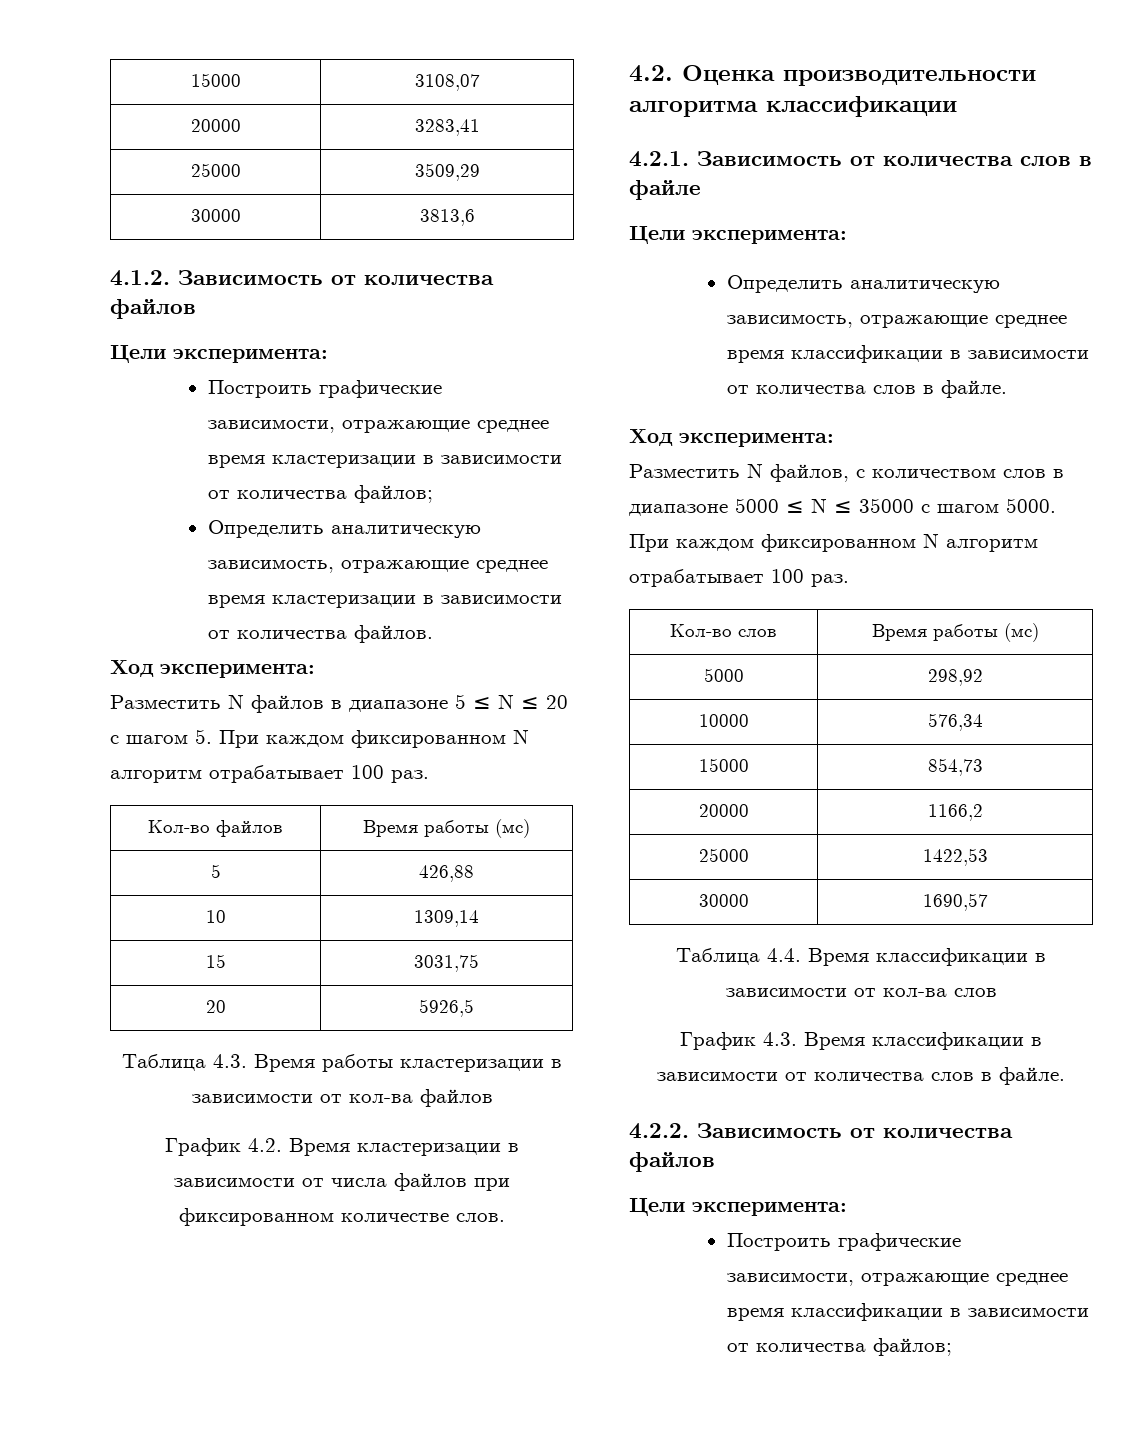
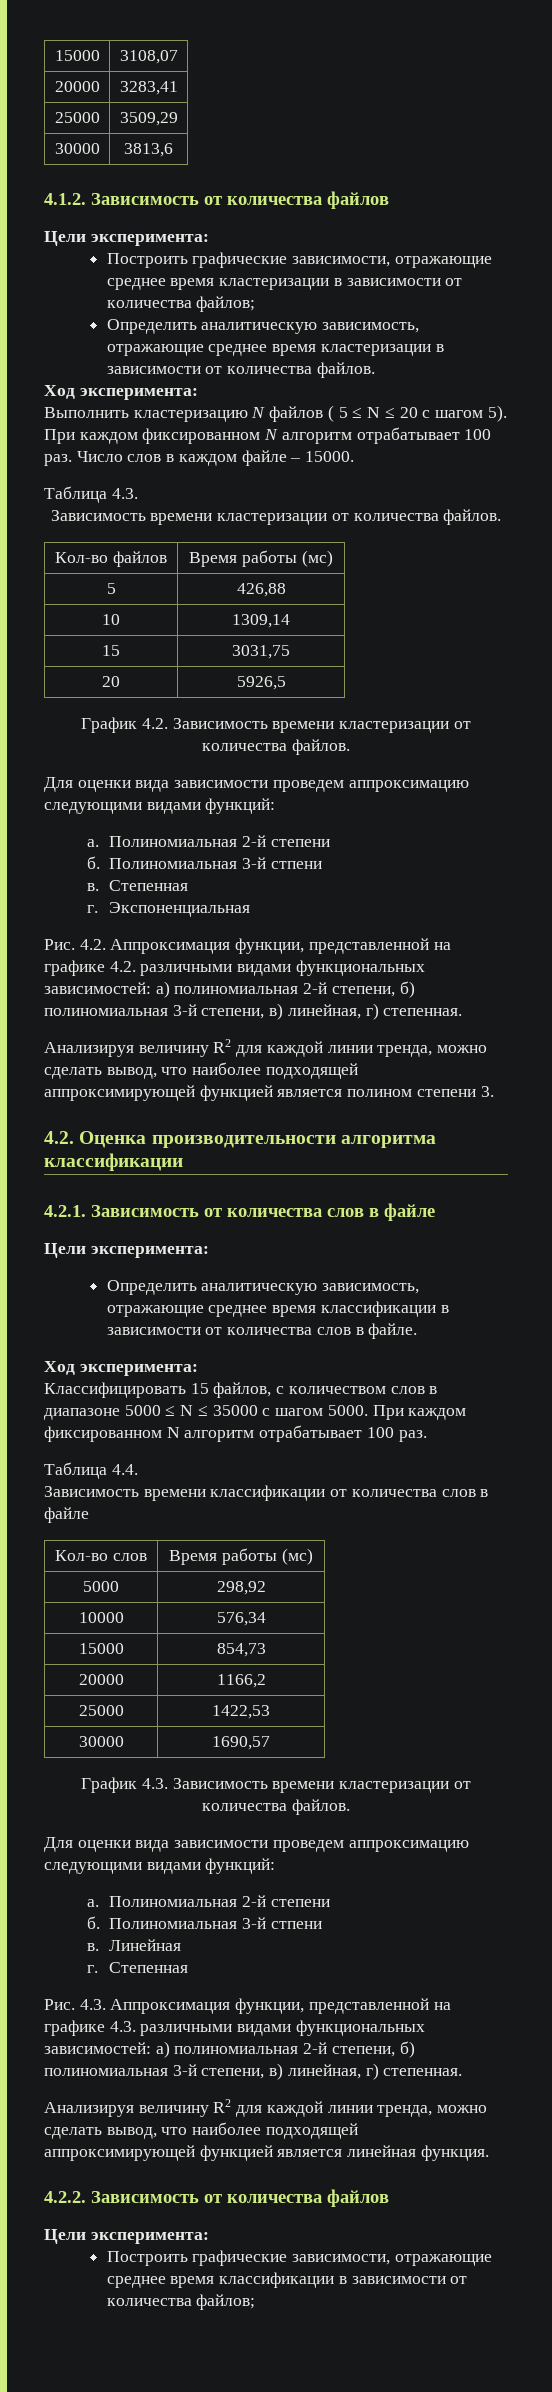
[110,694,448,713] Разместить N файлов в диапазоне -> [44,405,334,422] Выполнить кластеризацию N файлов (
[195,729,529,748] [110,765,429,783] 5. При каждом фиксированном N алгоритм отрабатывает 100 раз. -> [487,405,507,422] [44,427,492,444] [44,450,355,466] [44,486,138,503] [50,509,502,525] 5). При каждом фиксированном N алгоритм отрабатывает 100 раз. Число слов в каждом файле – 15000. // Таблица 4.3. // Зависимость времени кластеризации от количества файлов.
[122,1054,562,1072] [191,1089,493,1107] [165,1138,519,1156] [174,1173,510,1191] [179,1208,505,1226] Таблица 4.3. Время работы кластеризации в зависимости от кол-ва файлов // График 4.2. Время кластеризации в зависимости от числа файлов при фиксированном количестве слов. -> [81,717,471,733] [202,739,350,755] [44,777,469,792] [44,798,276,814] [87,835,330,847] [87,856,322,869] [87,880,189,891] [87,902,251,917] [44,938,451,954] [44,960,425,976] [44,981,415,998] [44,1003,463,1020] [44,1039,488,1057] [44,1062,358,1079] [44,1085,494,1101] График 4.2. Зависимость времени кластеризации от количества файлов. // Для оценки вида зависимости проведем аппроксимацию следующими видами функций: // а. Полиномиальная 2-й степени // б. Полиномиальная 3-й стпени // в. Степенная // г. Экспоненциальная // Рис. 4.2. Аппроксимация функции, представленной на графике 4.2. различными видами функциональных зависимостей: а) полиномиальная 2-й степени, б) полиномиальная 3-й степени, в) линейная, г) степенная. // Анализируя величину R2 для каждой линии тренда, можно сделать вывод, что наиболее подходящей аппроксимирующей функцией является полином степени 3.
[629,463,763,478] Разместить N -> [44,1382,209,1398] Классифицировать 15
(849, 580) none -> [44,1462,138,1479] [44,1485,489,1501] [44,1507,89,1523] // Таблица 4.4. // Зависимость времени классификации от количества слов в файле
[676,948,1046,966] [725,988,997,997] [680,1032,1042,1050] [657,1067,1065,1085] Таблица 4.4. Время классификации в зависимости от кол-ва слов // График 4.3. Время классификации в зависимости от количества слов в файле. -> [81,1777,471,1793] [202,1799,350,1815] [44,1837,469,1852] [44,1858,276,1874] [87,1895,330,1907] [87,1916,322,1929] [87,1939,182,1951] [87,1962,189,1973] [44,1998,451,2014] [44,2020,425,2036] [44,2041,415,2058] [44,2063,463,2080] [44,2099,488,2117] [44,2122,358,2139] [44,2145,489,2161] График 4.3. Зависимость времени кластеризации от количества файлов. // Для оценки вида зависимости проведем аппроксимацию следующими видами функций: // а. Полиномиальная 2-й степени // б. Полиномиальная 3-й стпени // в. Линейная // г. Степенная // Рис. 4.3. Аппроксимация функции, представленной на графике 4.3. различными видами функциональных зависимостей: а) полиномиальная 2-й степени, б) полиномиальная 3-й степени, в) линейная, г) степенная. // Анализируя величину R2 для каждой линии тренда, можно сделать вывод, что наиболее подходящей аппроксимирующей функцией является линейная функция.

